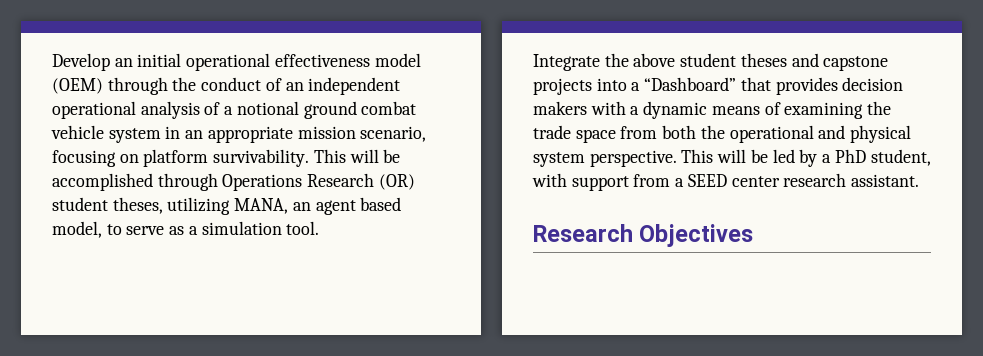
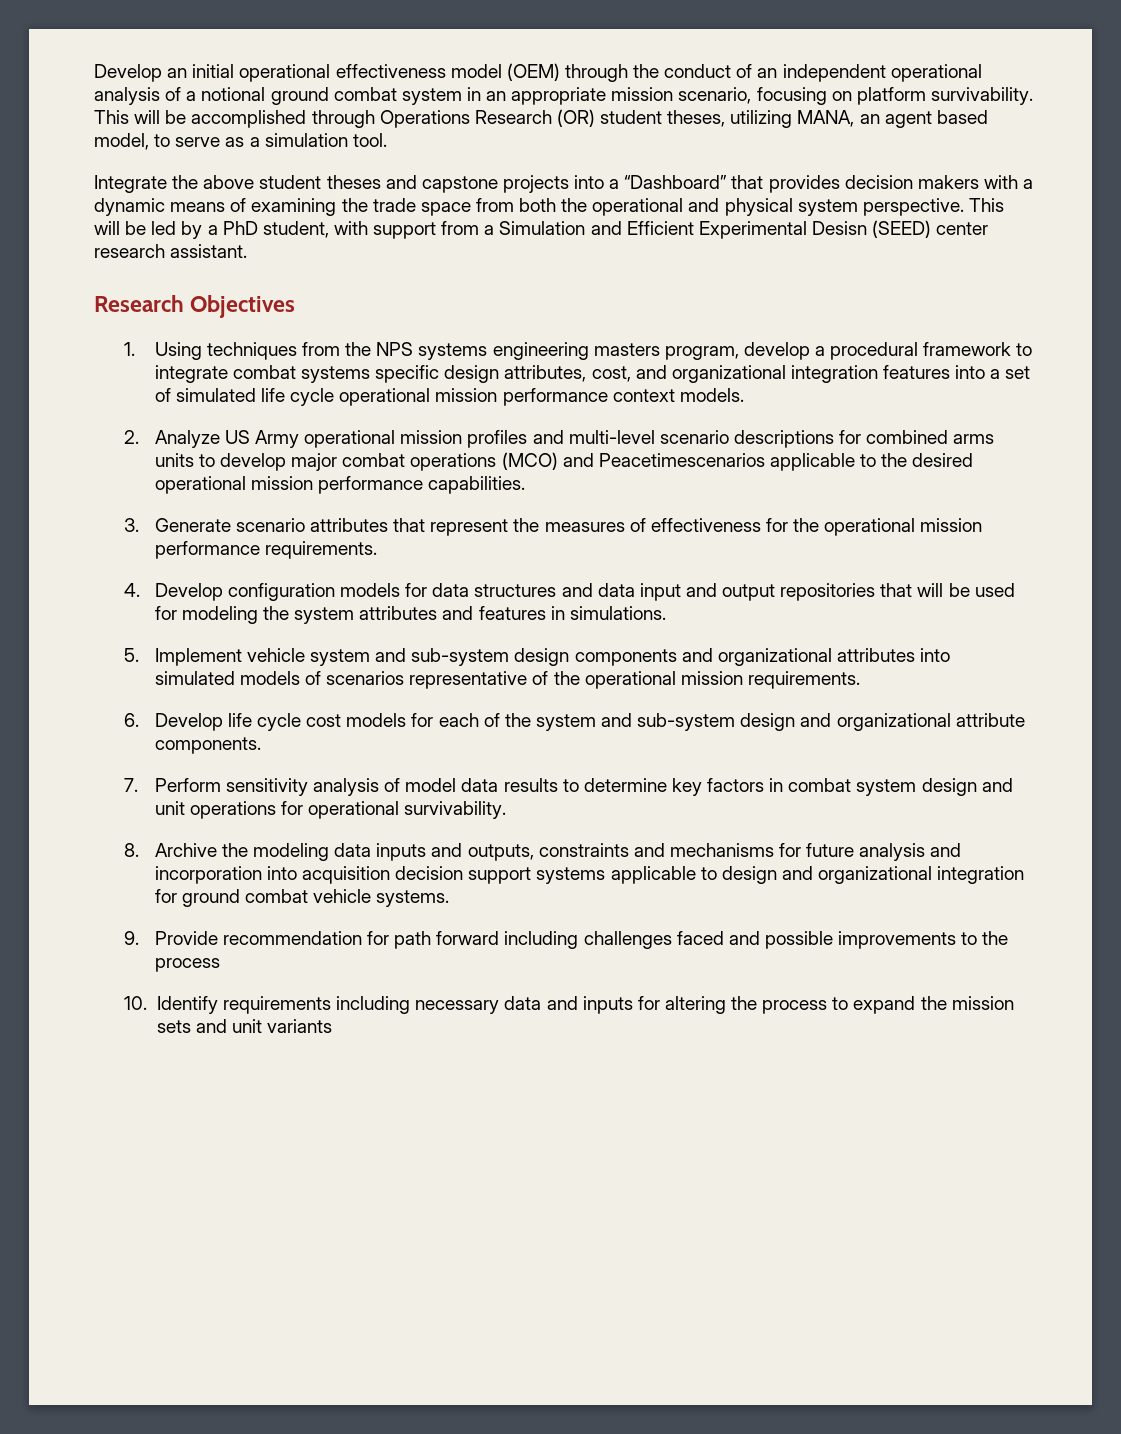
[51,125,104,139] vehicle -> (397, 94) none
[687,174,727,187] SEED -> [499,220,932,239] Simulation and Efficient Experimental Desisn (SEED)
(754, 235) none -> [124,342,1033,360] [154,365,1031,383] [154,388,744,406] [124,430,995,448] [154,452,974,471] [154,476,526,494] [124,518,983,536] [154,541,377,559] [124,583,1015,601] [154,606,666,624] [124,648,951,666] [154,671,860,689] [124,713,1025,731] [154,737,261,754] [124,778,1013,796] [154,801,507,819] [124,843,962,861] [154,866,1025,884] [154,889,450,907] [124,931,1009,949] [154,958,220,972] [124,996,1014,1014] [156,1019,333,1033] // 1. Using techniques from the NPS systems engineering masters program, develop a procedural framework to integrate combat systems specific design attributes, cost, and organizational integration features into a set of simulated life cycle operational mission performance context models. // 2. Analyze US Army operational mission profiles and multi-level scenario descriptions for combined arms units to develop major combat operations (MCO) and Peacetimescenarios applicable to the desired operational mission performance capabilities. // 3. Generate scenario attributes that represent the measures of effectiveness for the operational mission performance requirements. // 4. Develop configuration models for data structures and data input and output repositories that will be used for modeling the system attributes and features in simulations. // 5. Implement vehicle system and sub-system design components and organizational attributes into simulated models of scenarios representative of the operational mission requirements. // 6. Develop life cycle cost models for each of the system and sub-system design and organizational attribute components. // 7. Perform sensitivity analysis of model data results to determine key factors in combat system design and unit operations for operational survivability. // 8. Archive the modeling data inputs and outputs, constraints and mechanisms for future analysis and incorporation into acquisition decision support systems applicable to design and organizational integration for ground combat vehicle systems. // 9. Provide recommendation for path forward including challenges faced and possible improvements to the process // 10. Identify requirements including necessary data and inputs for altering the process to expand the mission sets and unit variants

